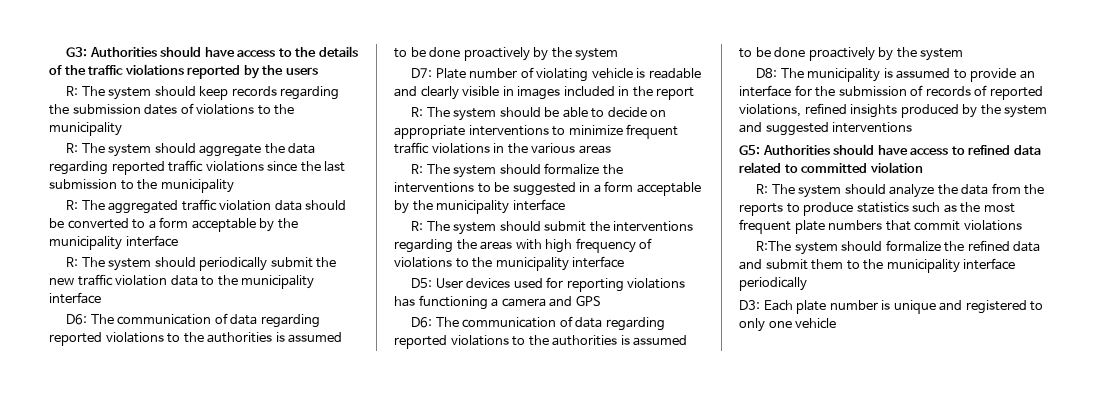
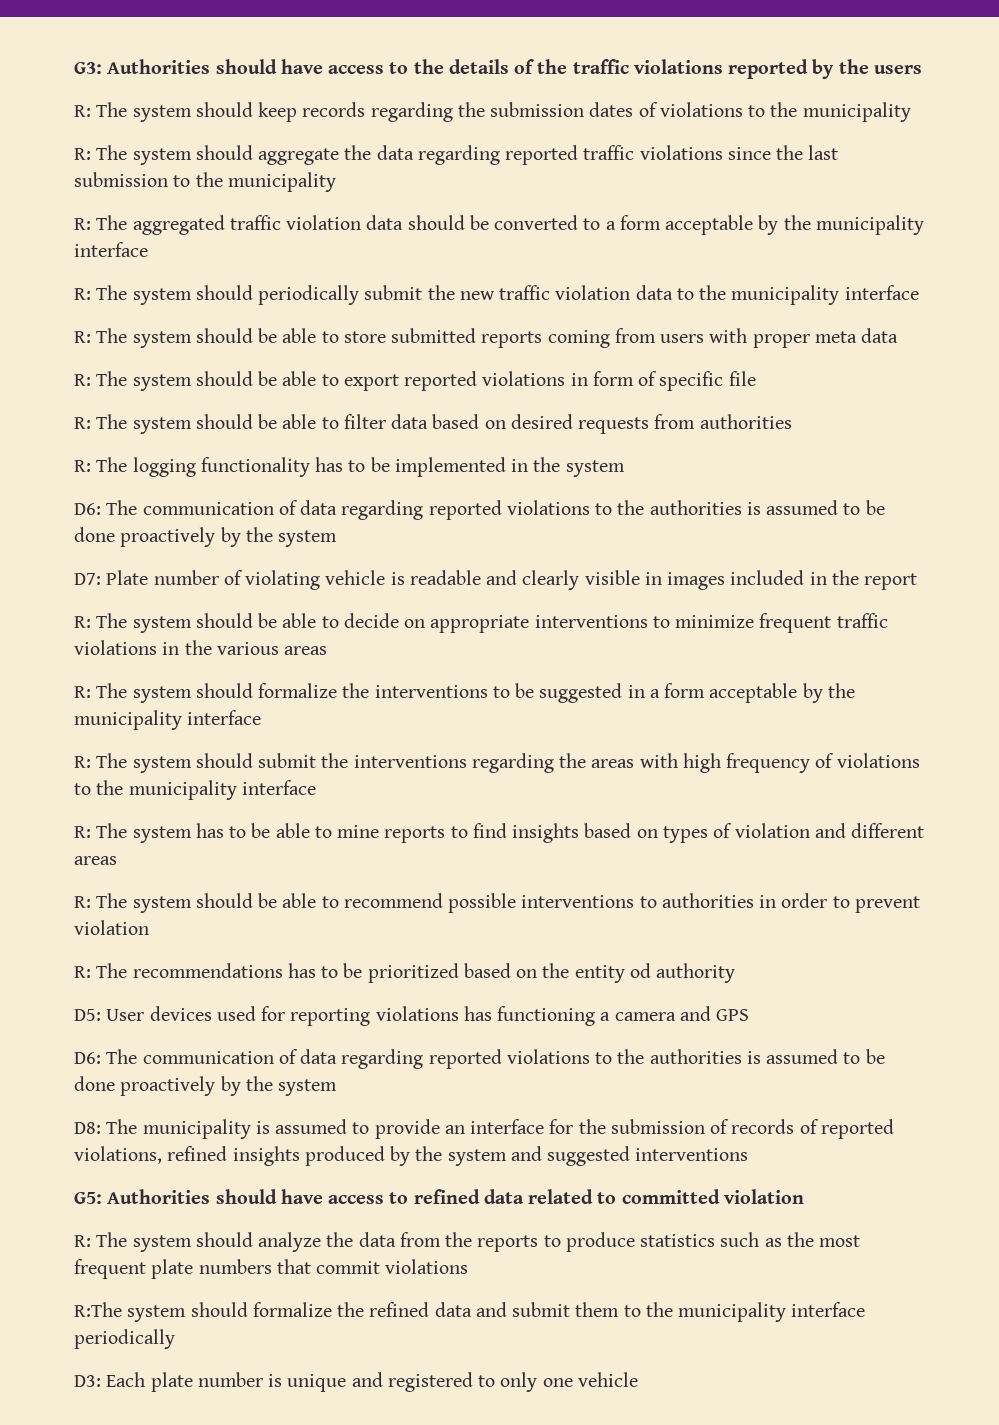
(101, 298) none -> [74,328,899,348] [74,371,756,391] [74,414,792,434] [74,457,625,477] // R: The system should be able to store submitted reports coming from users with proper meta data // R: The system should be able to export reported violations in form of specific file // R: The system should be able to filter data based on desired requests from authorities // R: The logging functionality has to be implemented in the system
(625, 262) none -> [74,823,925,843] [74,856,117,865] [74,893,920,913] [74,920,149,935] [74,963,736,983] // R: The system has to be able to mine reports to find insights based on types of violation and different areas // R: The system should be able to recommend possible interventions to authorities in order to prevent violation // R: The recommendations has to be prioritized based on the entity od authority

